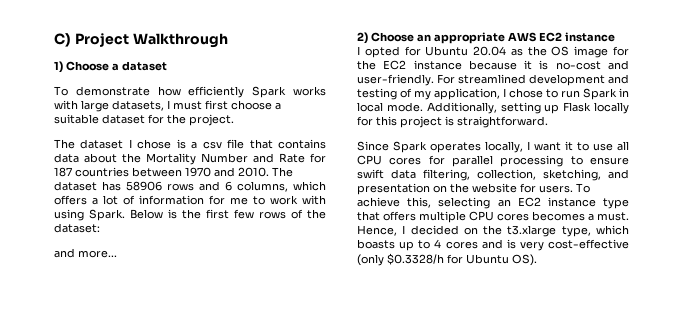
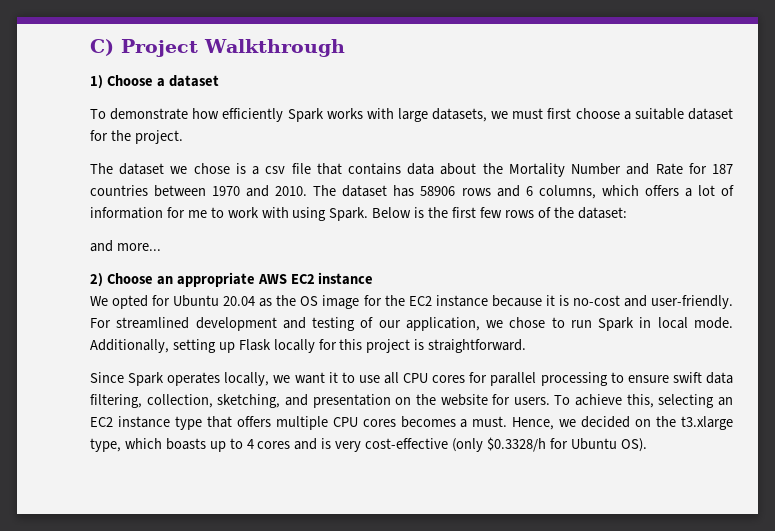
[167,100,170,109] I -> [491,111,509,119] we
[128,139,132,148] I -> [170,166,188,174] we
[357,46,360,55] I -> [90,296,108,306] We
[414,88,506,100] my application, I -> [378,317,504,331] our application, we
[527,141,530,150] I -> [273,375,291,383] we
[402,225,406,234] I -> [559,419,577,427] we

